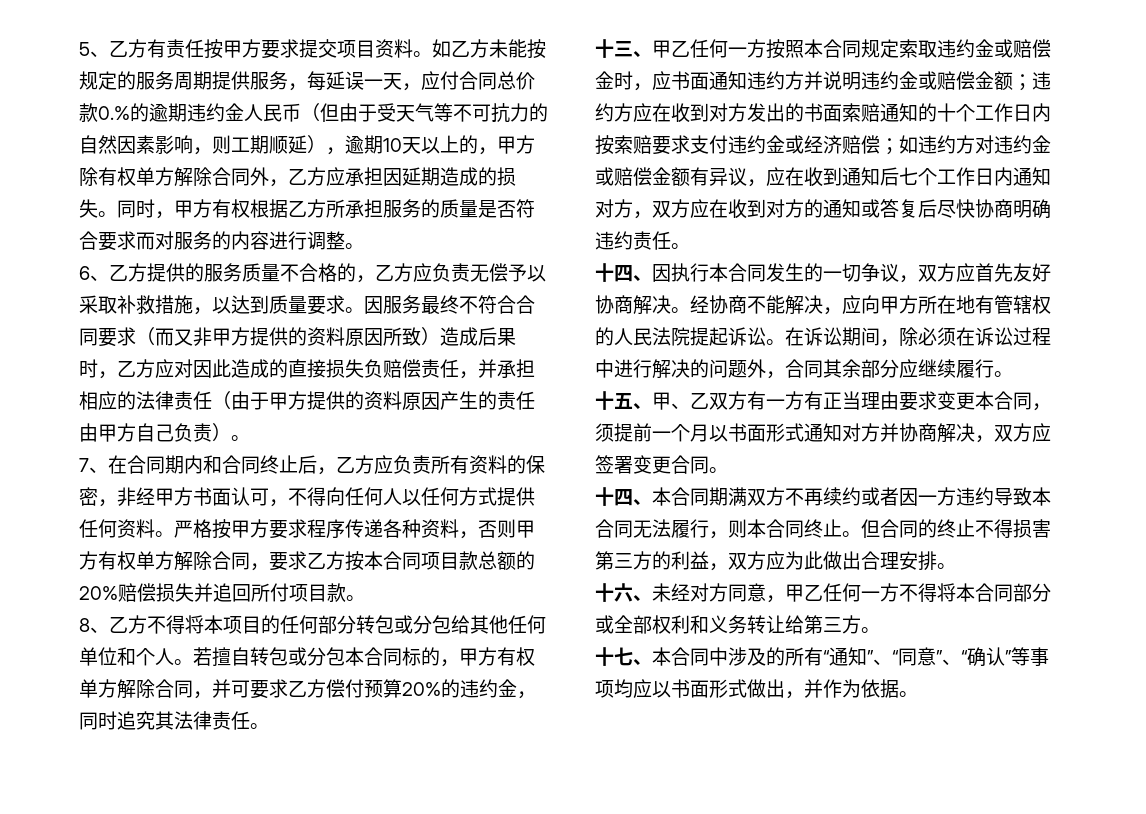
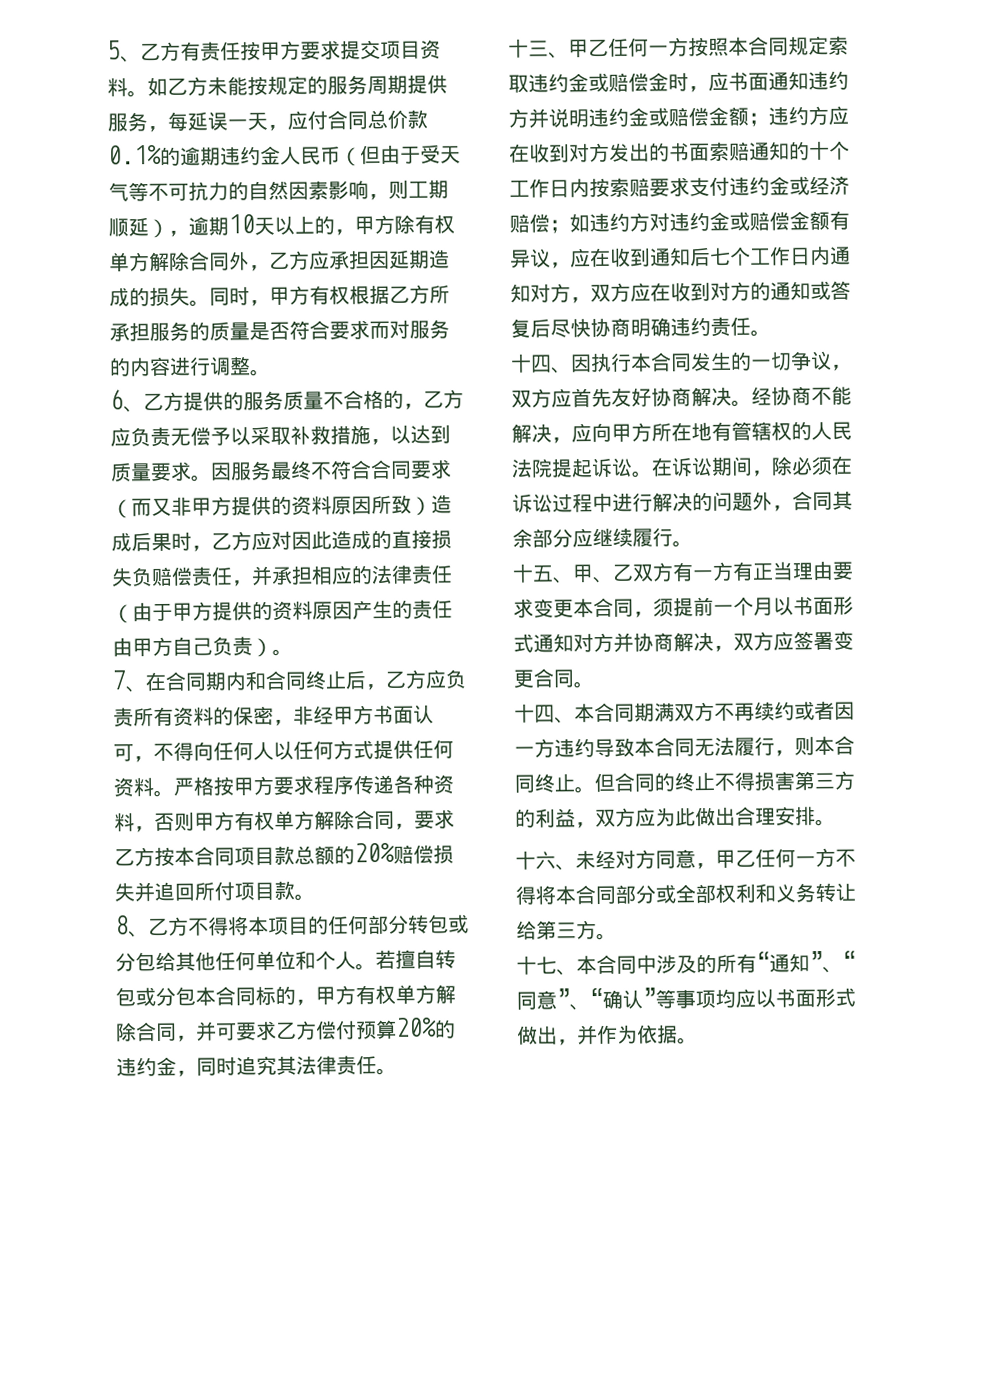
[98,106,130,120] 0.% -> [108,144,162,165] 0.1%

